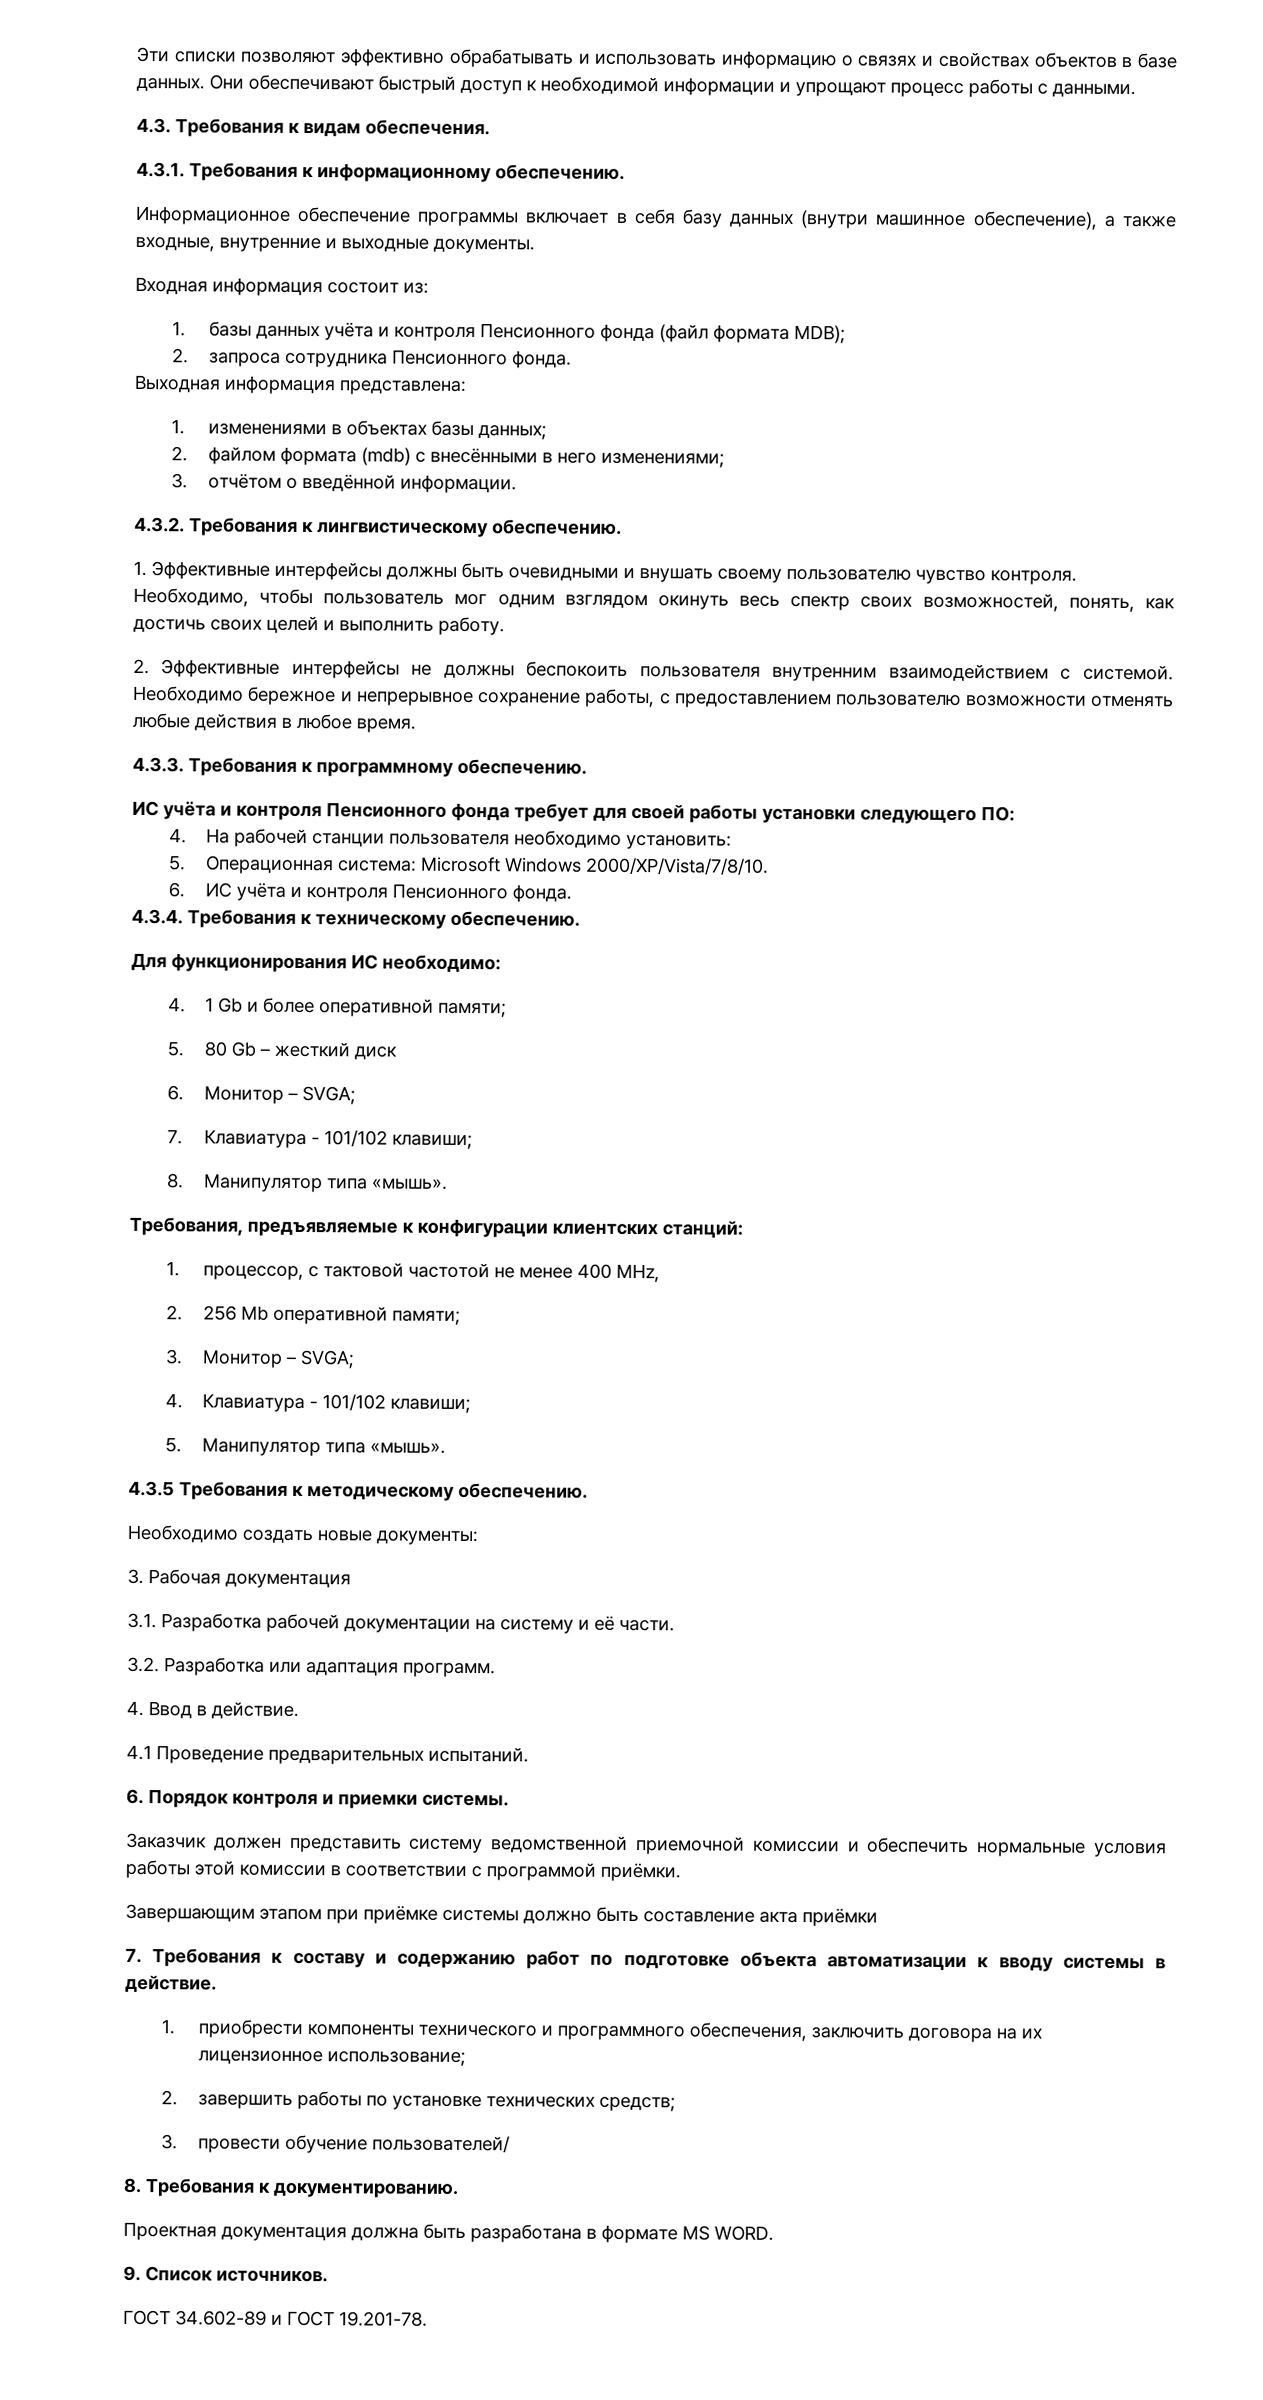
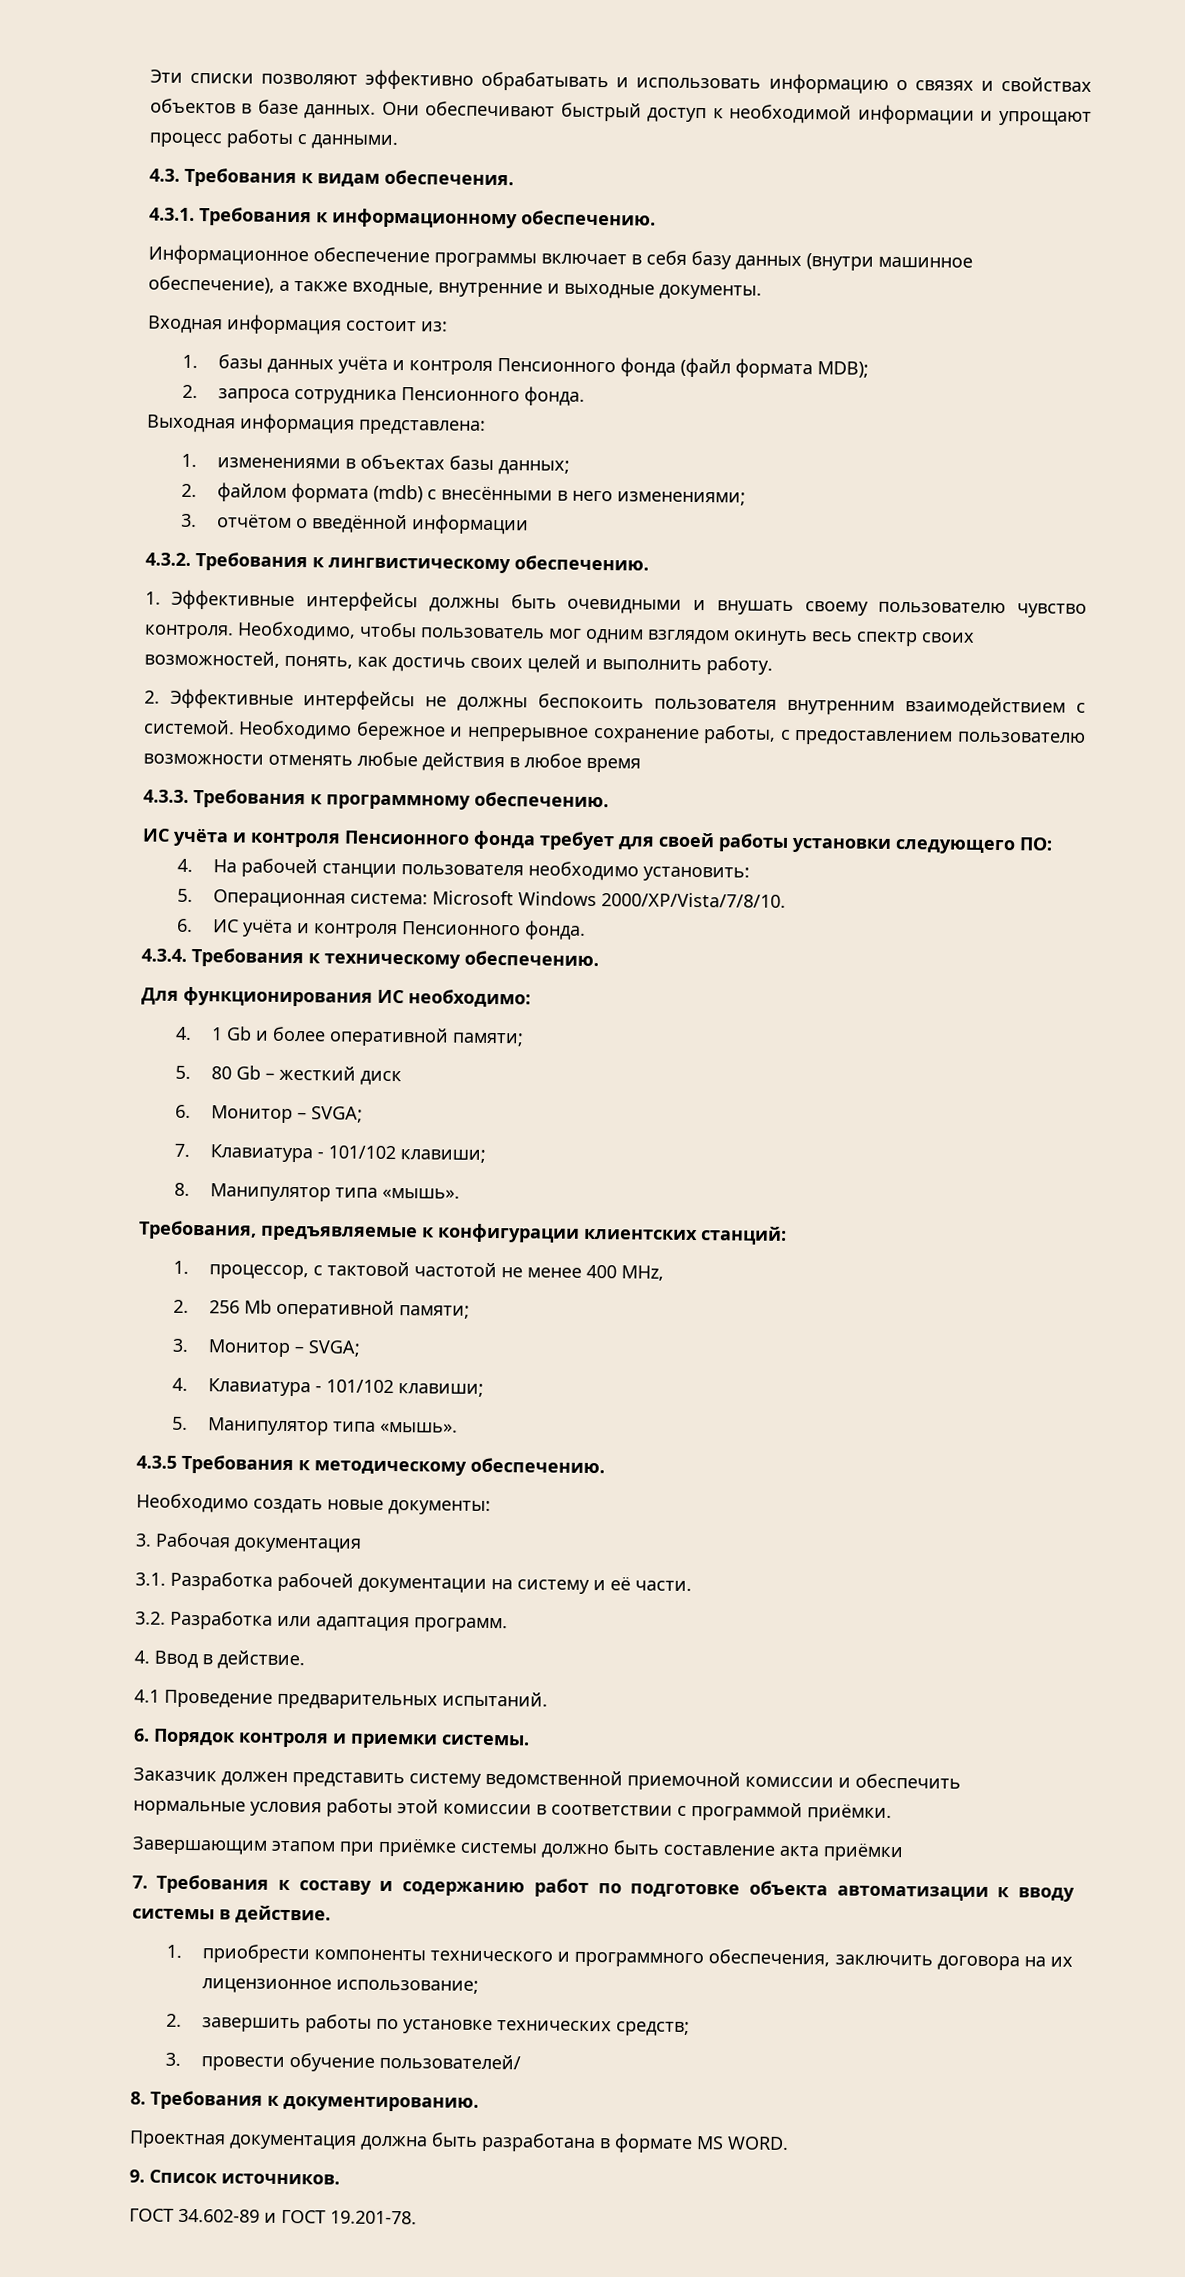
[399,474,517,494] информации. -> [411,514,529,535] информации
[355,718,416,733] время. -> [585,757,641,773] время

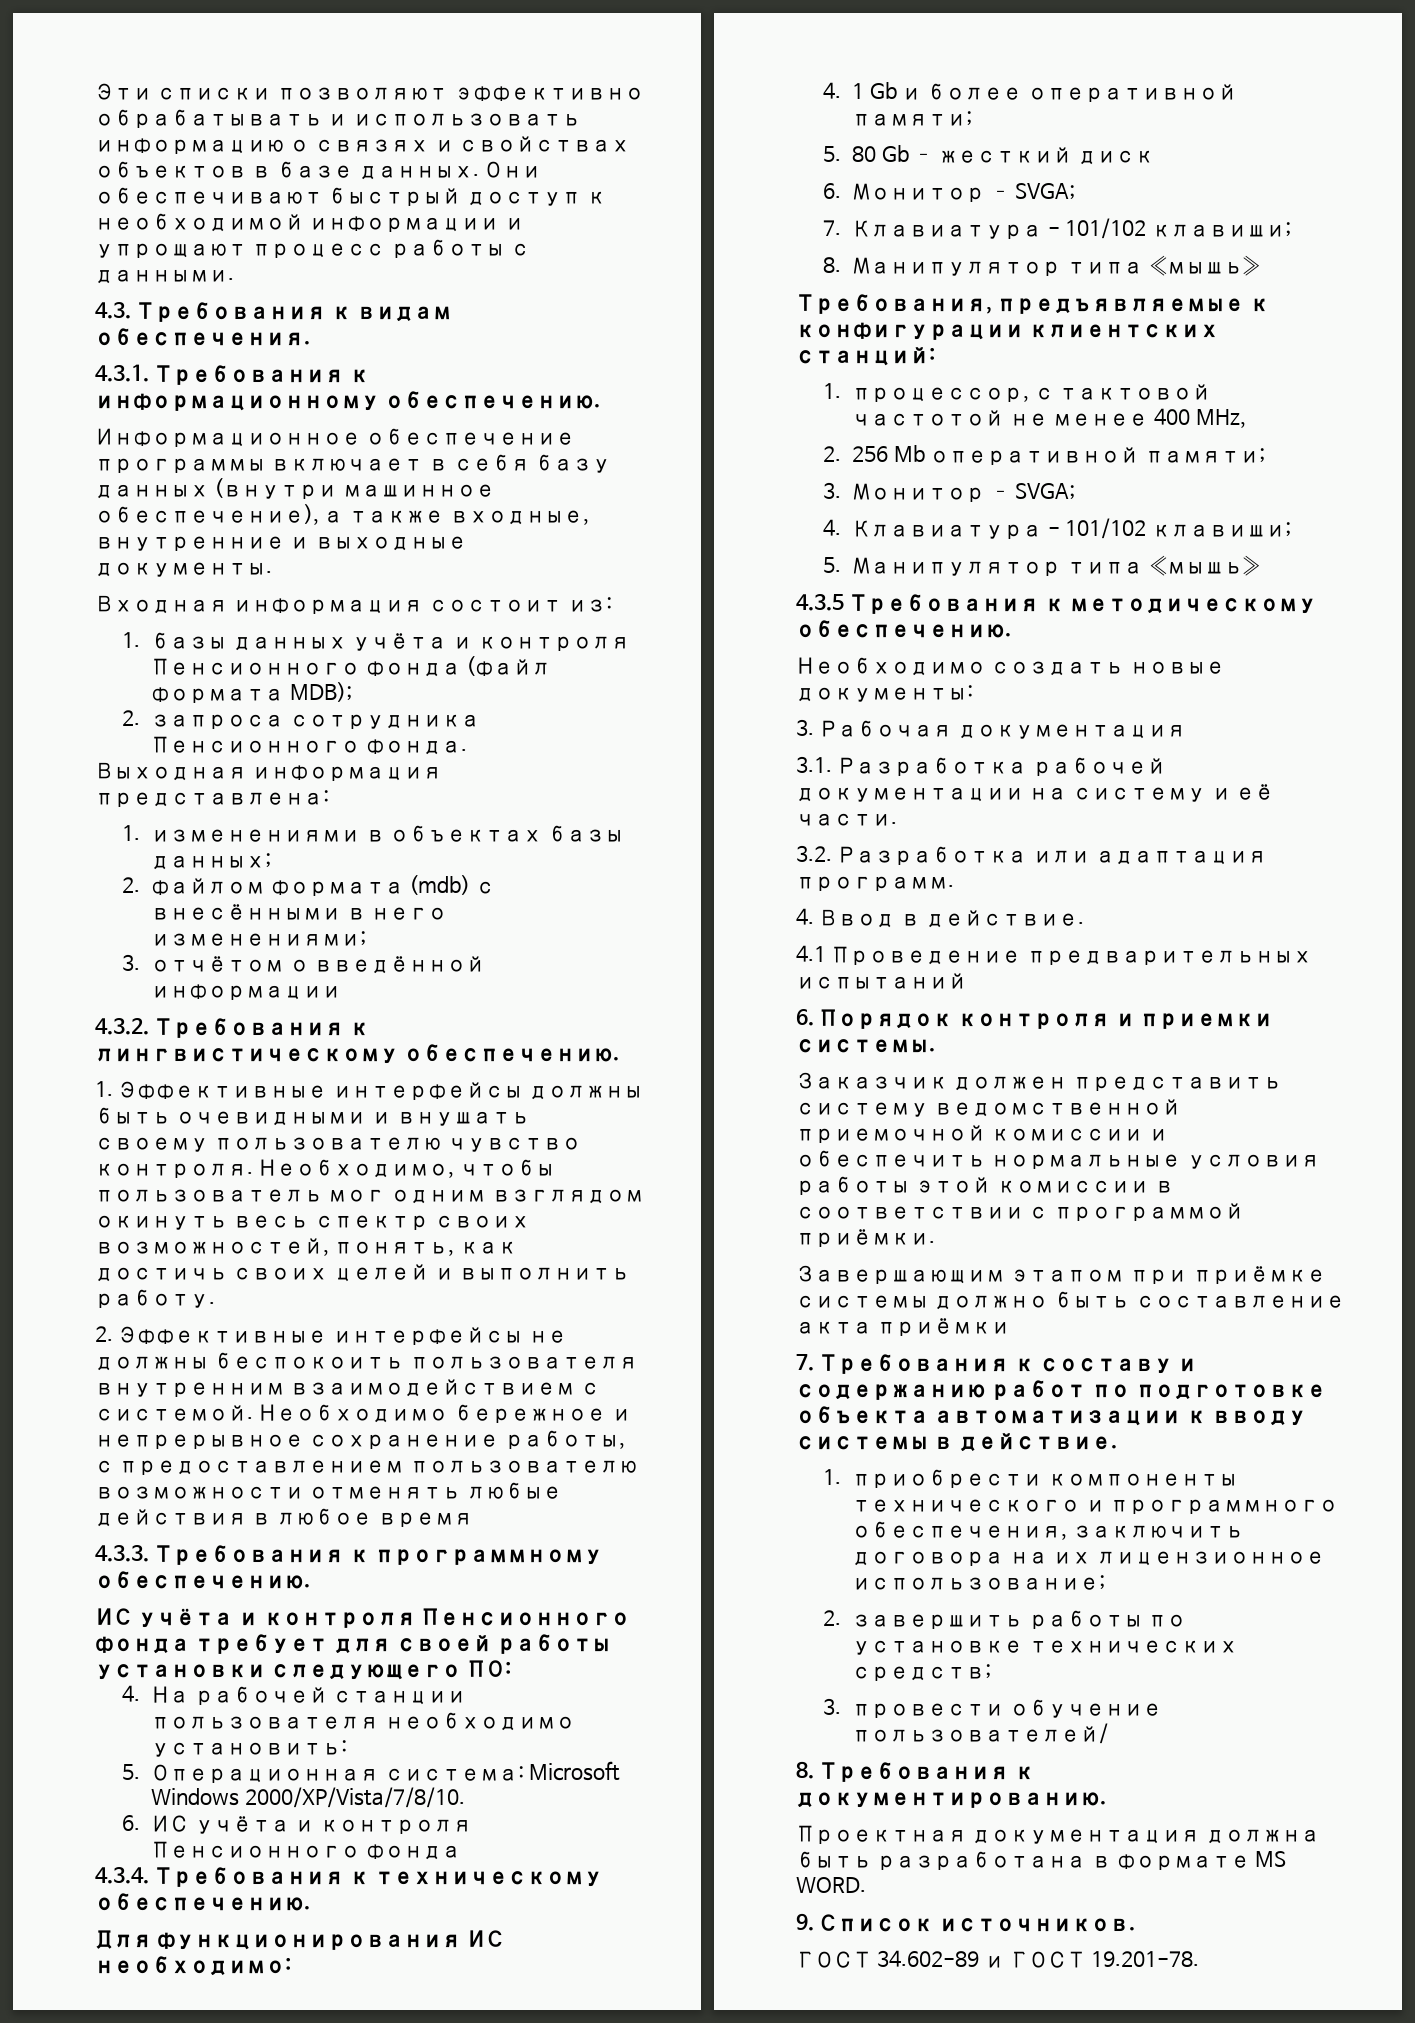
[523,920,586,940] фонда. -> [365,1844,461,1860] фонда
[381,1187,460,1199] «мышь». -> [1148,255,1263,276] «мышь»
[379,1421,458,1433] «мышь». -> [1148,555,1263,576] «мышь»
[441,1691,548,1707] испытаний. -> [795,973,967,989] испытаний

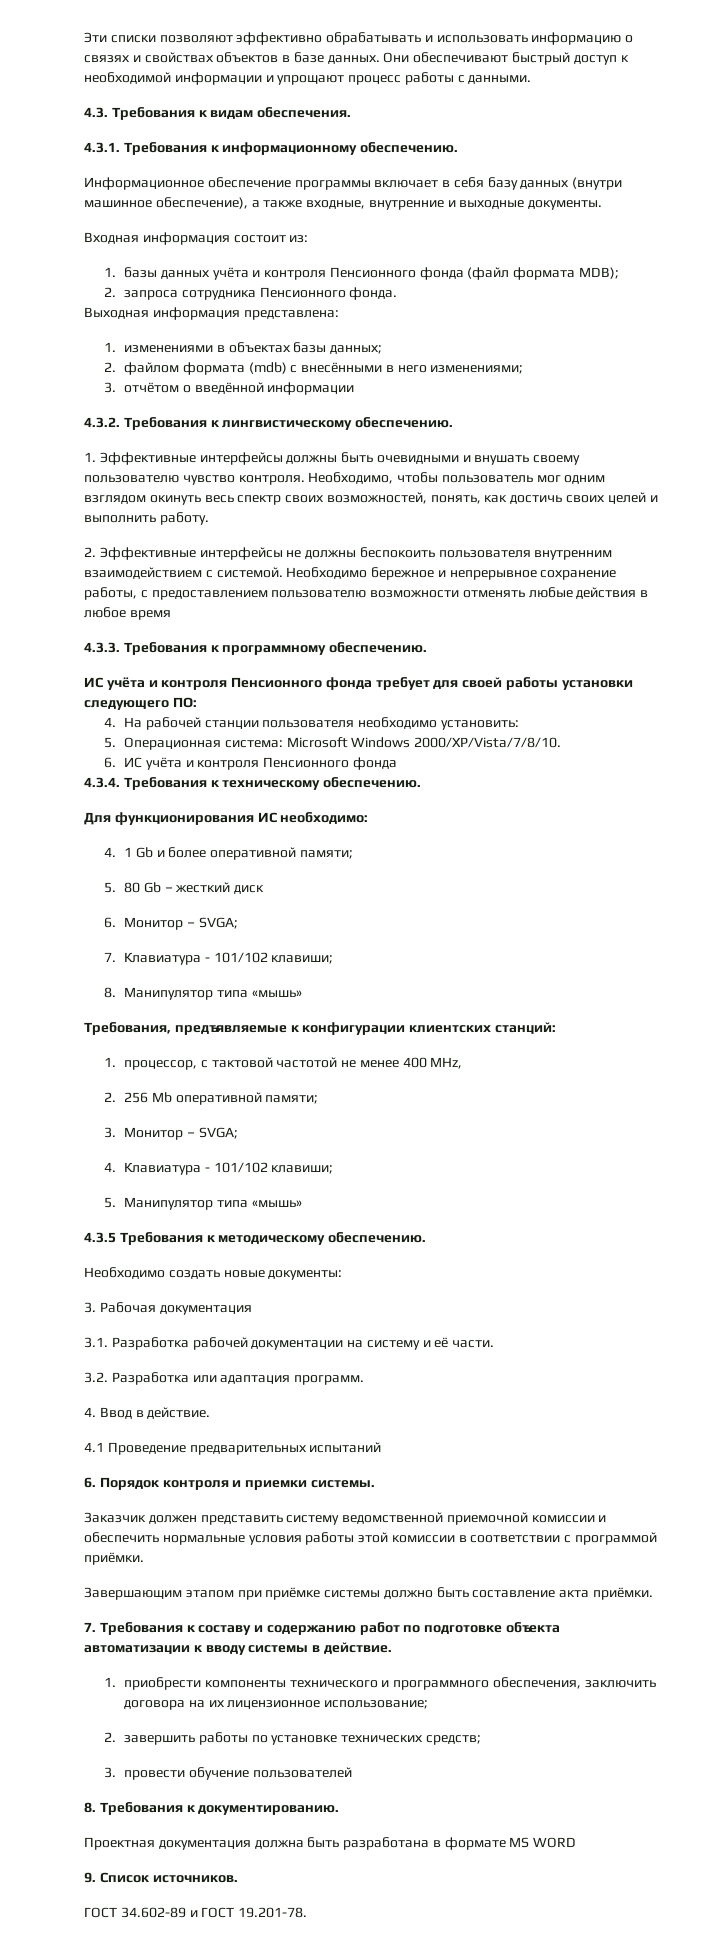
[877,1318,1011,1336] приёмки -> [593,1587,654,1600] приёмки.
[851,1723,1108,1744] пользователей/ -> [252,1767,352,1778] пользователей
[795,1877,866,1893] WORD. -> [533,1837,577,1848] WORD

